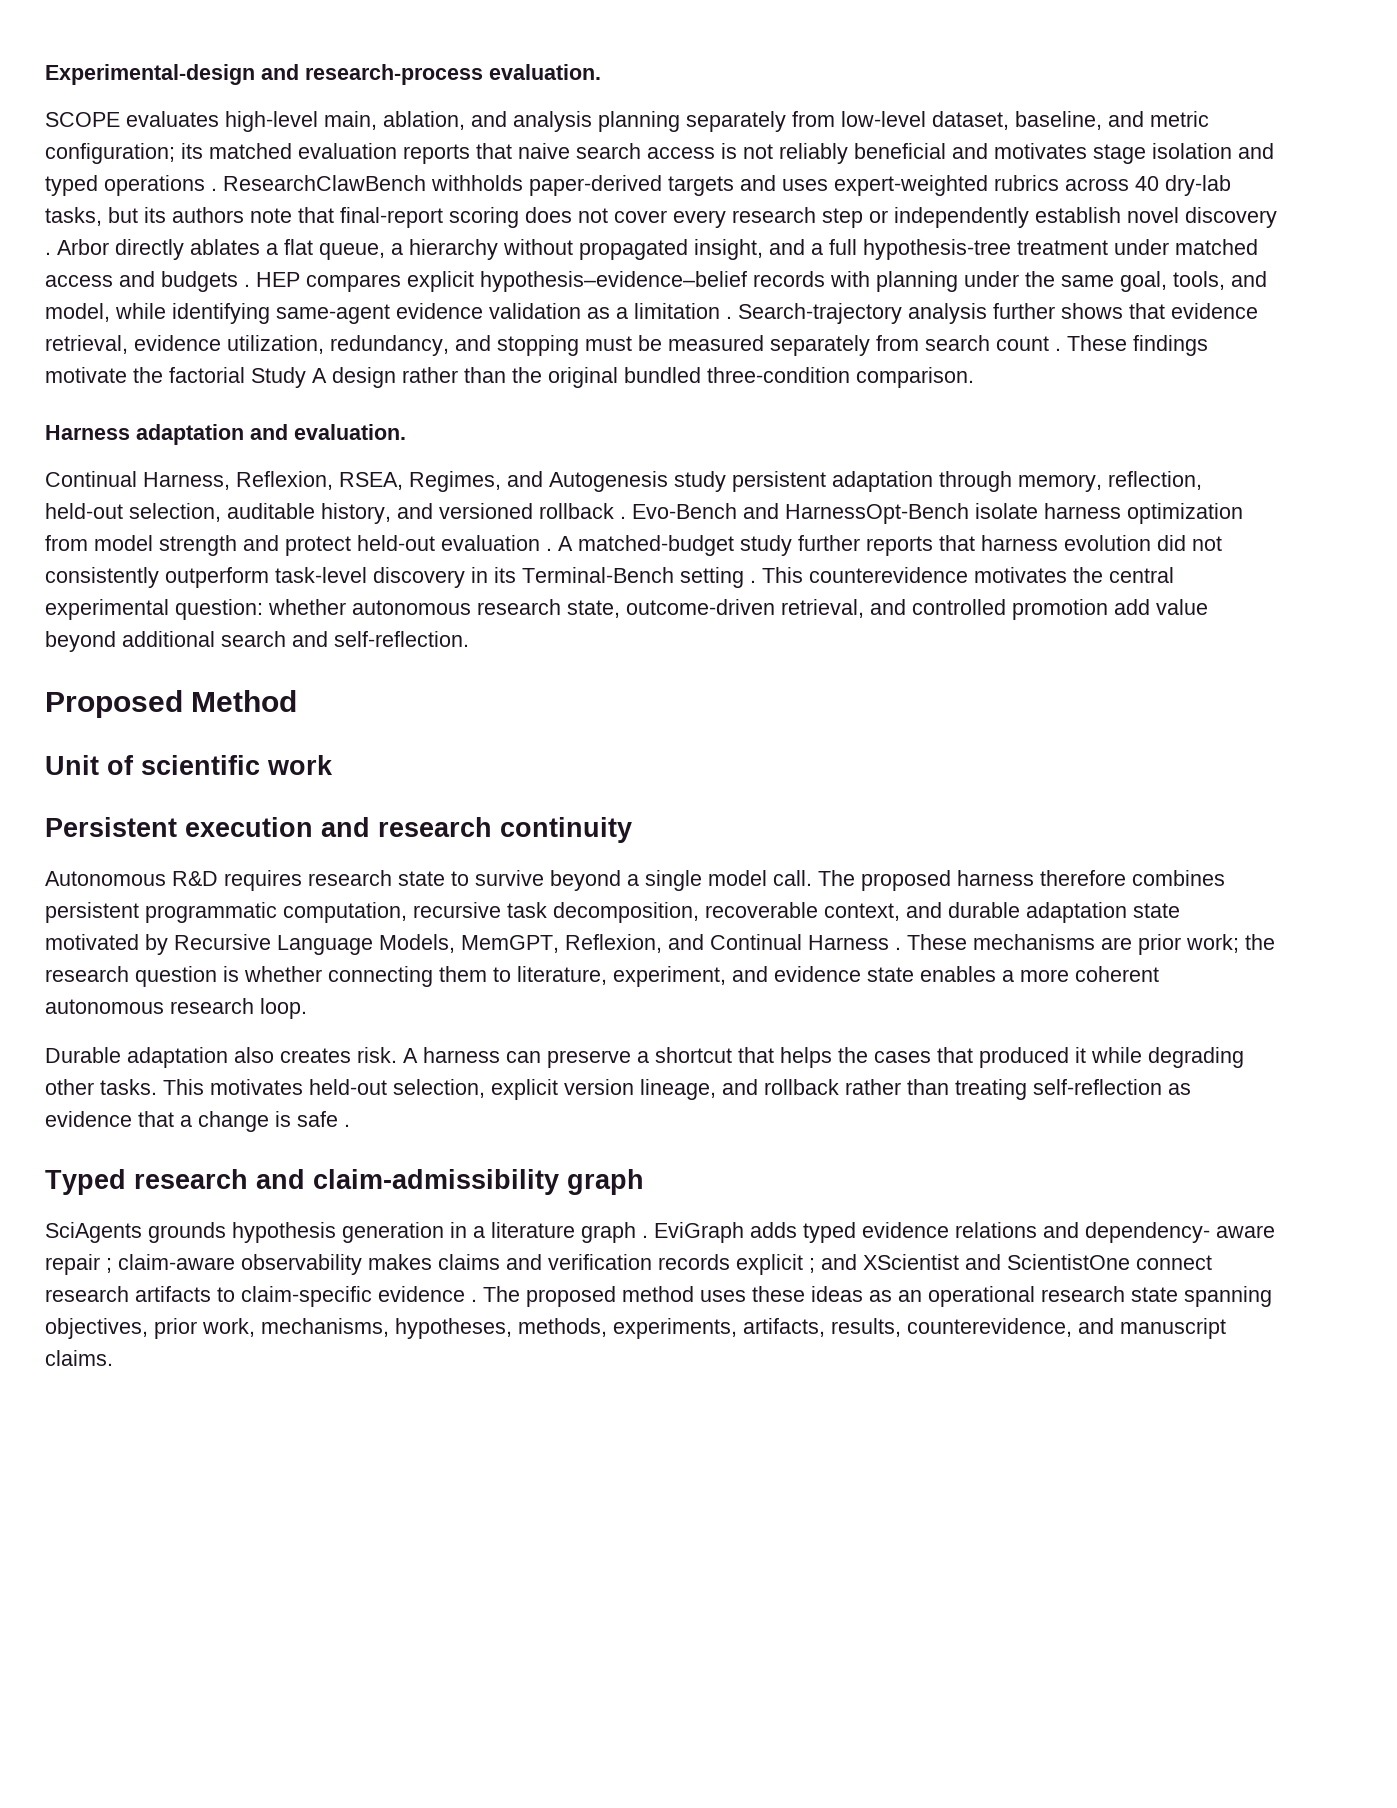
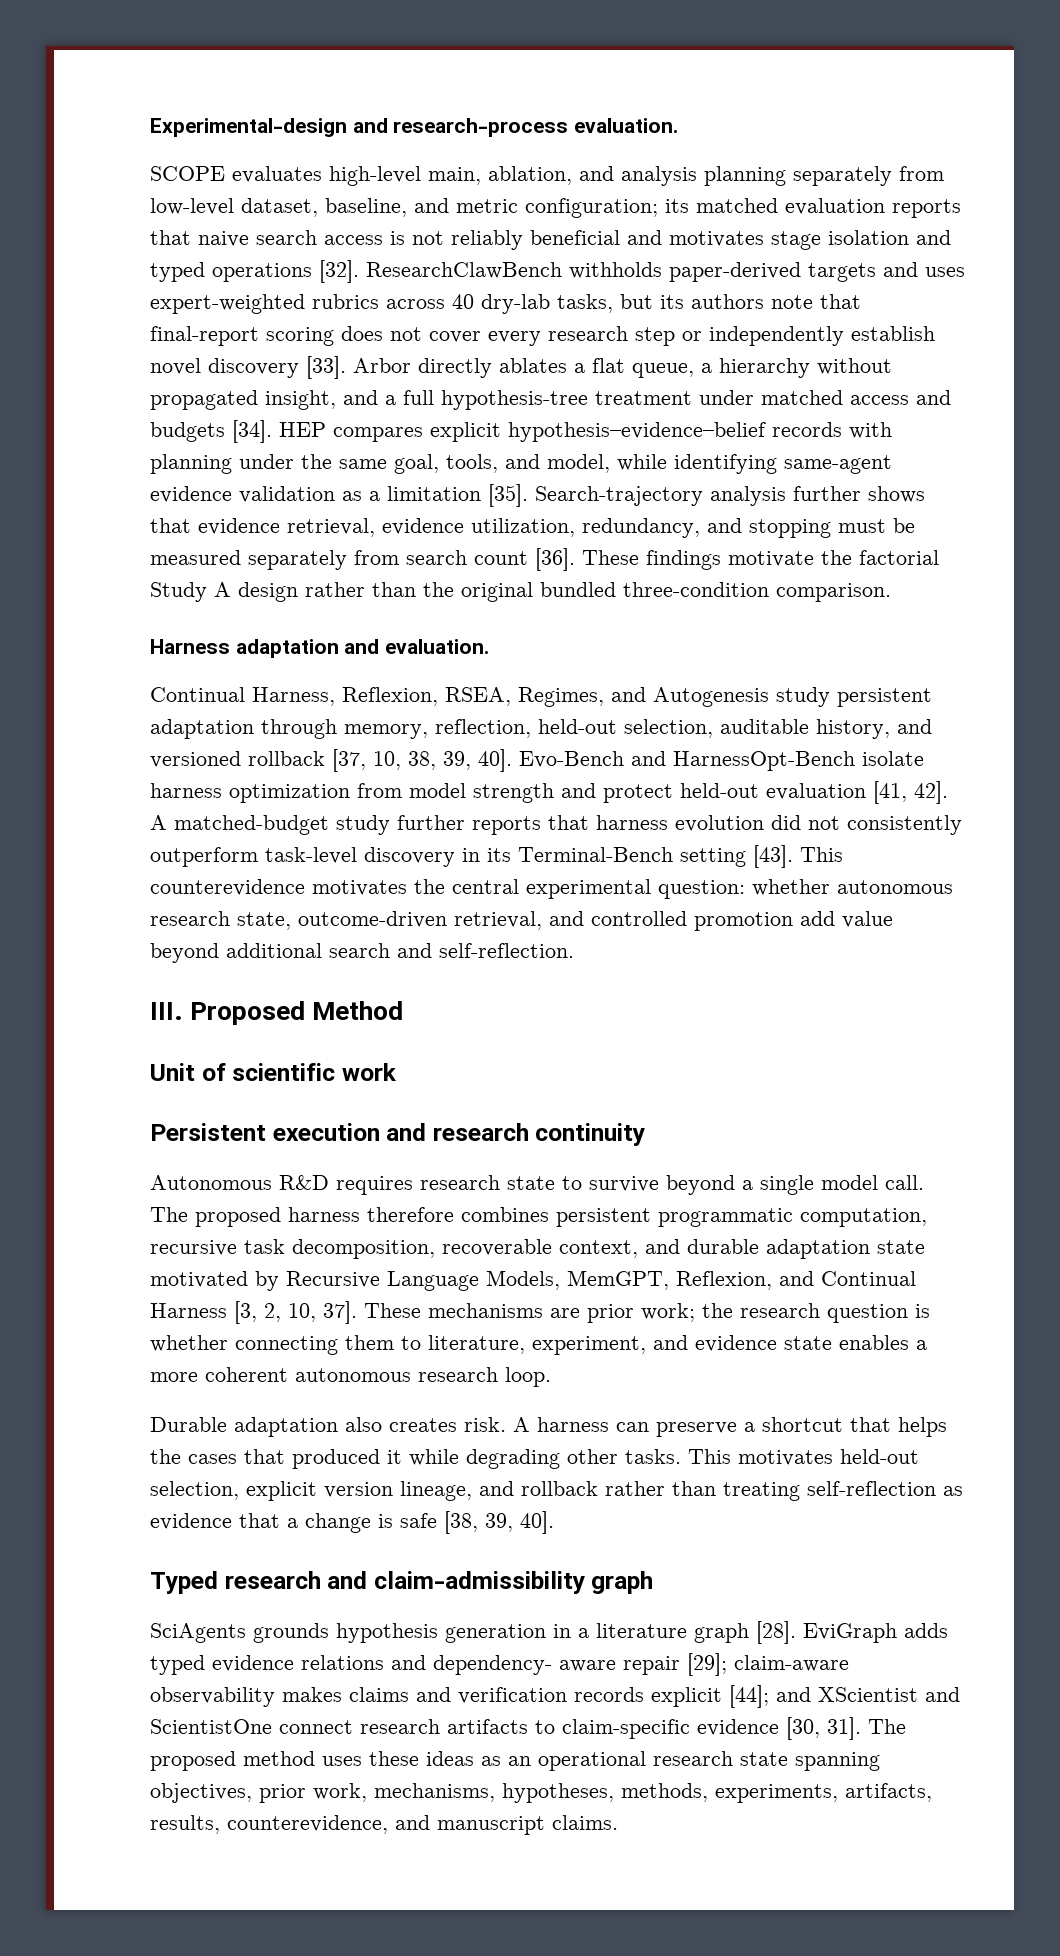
[211,188,217,191] . -> [319,260,359,283] [32].
[45,252,51,255] . -> [306,356,346,379] [33].
[244,284,250,287] . -> [232,420,272,443] [34].
[726,316,732,319] . -> [488,484,528,507] [35].
[1055,348,1061,351] . -> [535,548,575,571] [36].
[620,516,626,519] . -> [332,749,512,772] [37, 10, 38, 39, 40].
[546,548,552,551] . -> [873,781,948,804] [41, 42].
[750,580,756,583] . -> [753,845,793,868] [43].
(469, 639) none -> [150,1002,183,1020] III.
[895,947,901,950] . -> [234,1301,357,1324] [3, 2, 10, 37].
[344,1124,350,1127] . -> [444,1511,554,1534] [38, 39, 40].
[642,1235,648,1238] . -> [756,1621,796,1644] [28].
[106,1258,112,1273] ; -> [687,1653,727,1676] [29];
[809,1258,815,1273] ; -> [729,1685,769,1708] [44];
[471,1299,477,1302] . -> [786,1717,861,1740] [30, 31].

